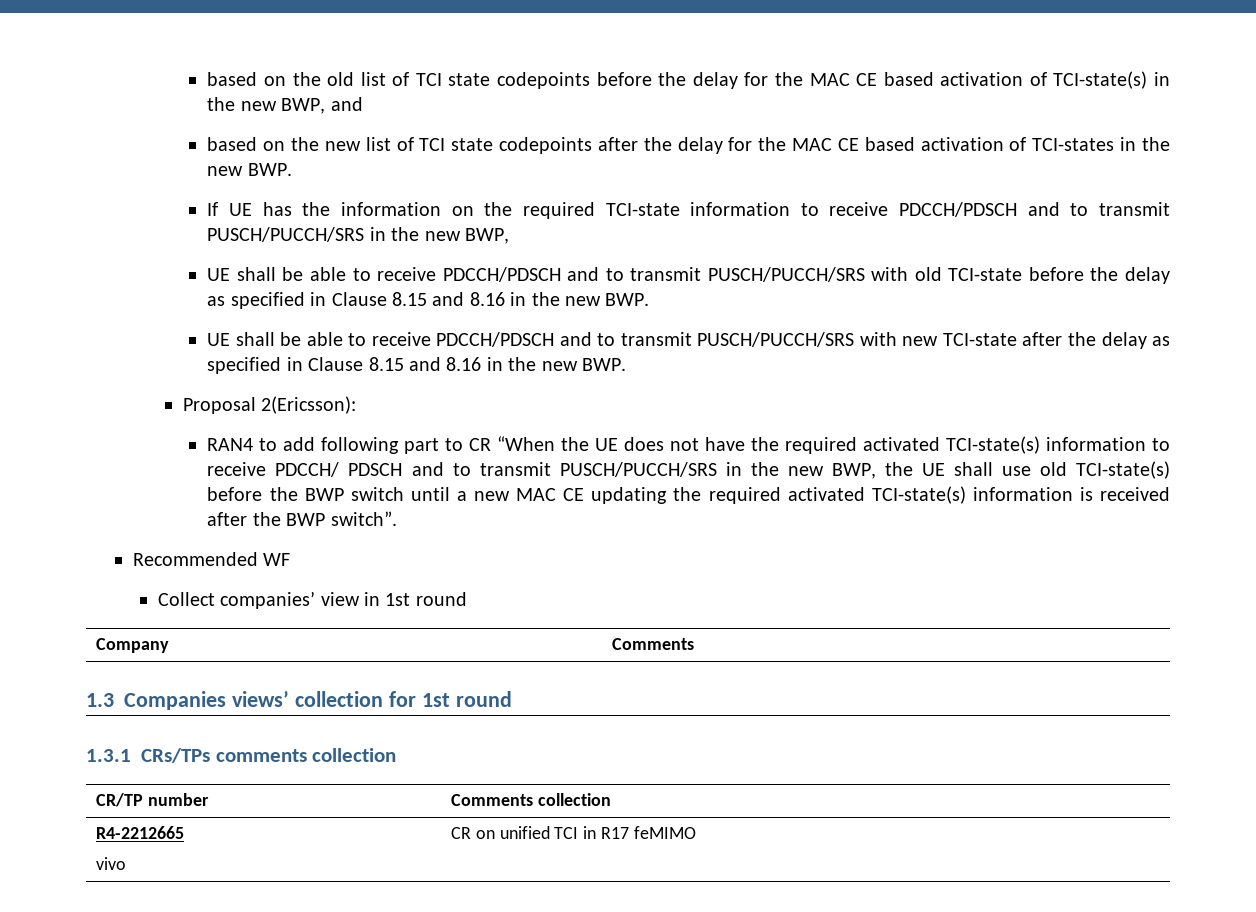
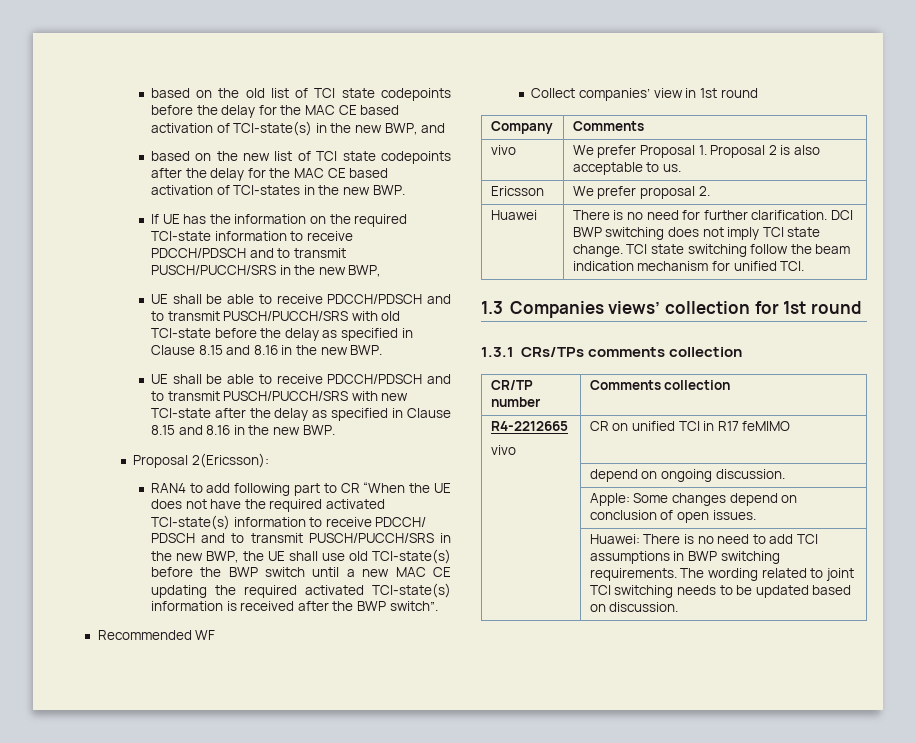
(694, 644) none -> [490,145,516,155] [572,145,821,158] [572,162,681,175] [490,186,544,196] [572,186,710,199] [490,210,537,220] [572,210,854,220] [572,227,821,240] [572,244,851,257] [572,261,805,271] // vivo | We prefer Proposal 1. Proposal 2 is also acceptable to us. // Ericsson | We prefer proposal 2. // Huawei | There is no need for further clarification. DCI BWP switching does not imply TCI state change. TCI state switching follow the beam indication mechanism for unified TCI.
(697, 832) none -> [589,469,785,482] [589,493,798,506] [589,510,756,523] [589,534,819,544] [589,551,780,564] [589,568,854,581] [589,585,852,598] [589,602,679,612] // | depend on ongoing discussion. // | Apple: Some changes depend on conclusion of open issues. // | Huawei: There is no need to add TCI assumptions in BWP switching requirements. The wording related to joint TCI switching needs to be updated based on discussion.

